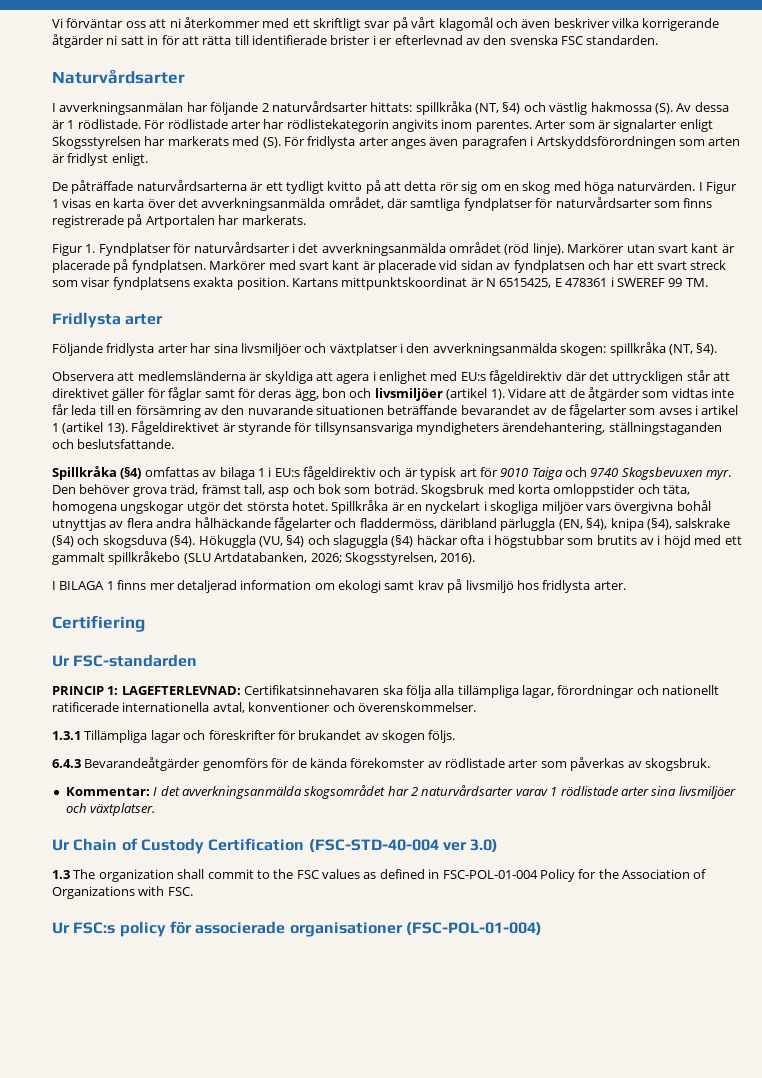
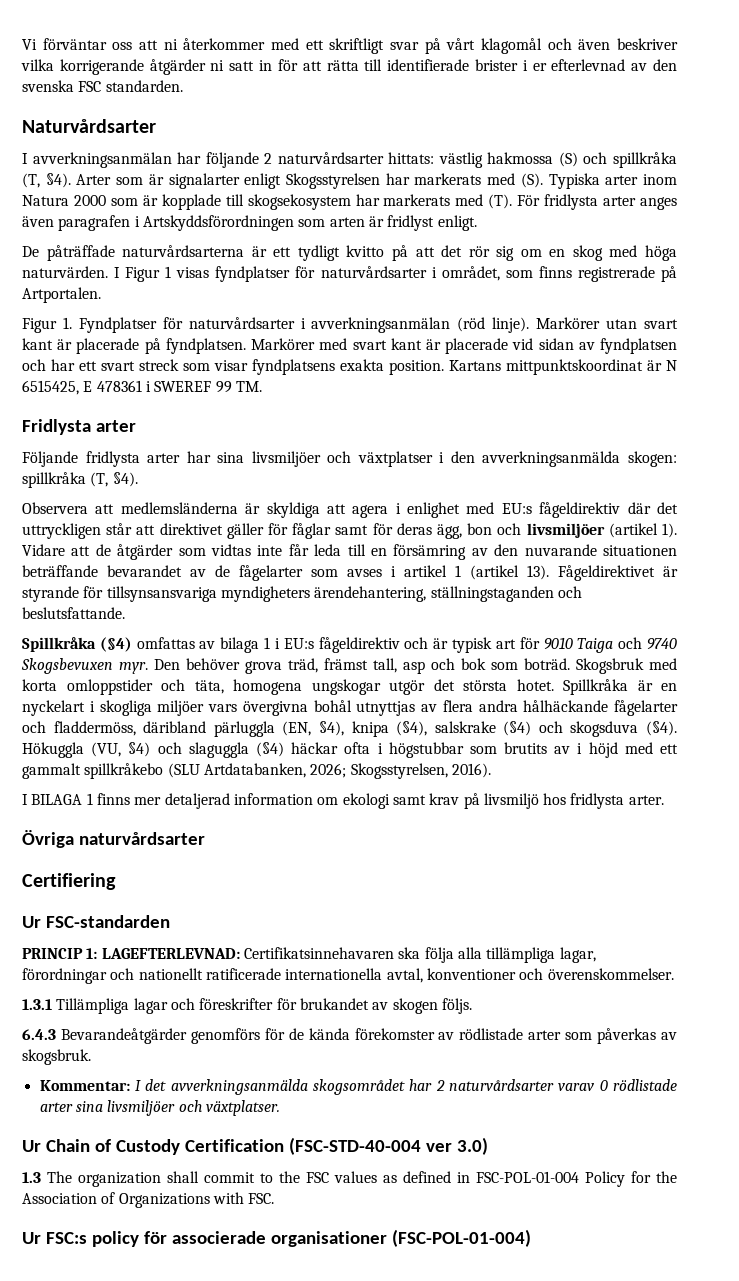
[415,101,729,115] [52,119,532,132] spillkråka (NT, §4) och västlig hakmossa (S). Av dessa är 1 rödlistade. För rödlistade arter har rödlistekategorin angivits inom parentes. -> [438,152,677,168] [22,173,71,188] västlig hakmossa (S) och spillkråka (T, §4).
(281, 142) none -> [548,173,677,189] [22,194,513,210] Typiska arter inom Natura 2000 som är kopplade till skogsekosystem har markerats med (T).
[404,181,437,191] detta -> [441,245,463,257] det
[94,197,461,211] en karta över det avverkningsanmälda området, där samtliga -> (210, 272) none
(652, 202) none -> [431,266,500,281] i området,
[145,215,306,228] Artportalen har markerats. -> [22,287,101,303] Artportalen.
[298,242,501,256] det avverkningsanmälda området -> [311,317,451,333] avverkningsanmälan
[668,344,693,355] (NT, -> [90,472,109,487] (T,
(626, 585) none -> [22,830,205,848] // Övriga naturvårdsarter
[550,787,558,796] 1 -> [599,1080,608,1091] 0

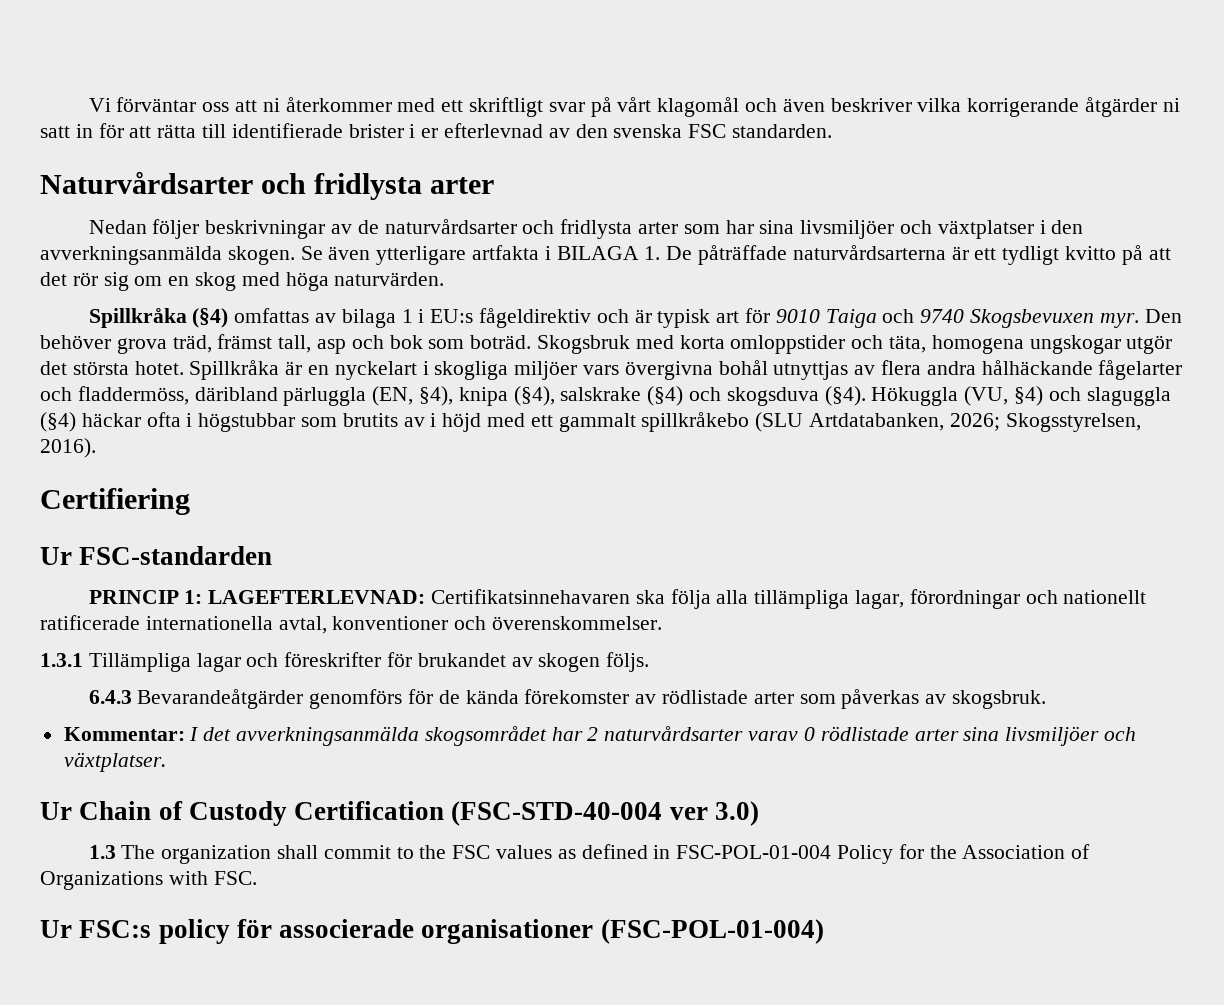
[22,152,677,168] [22,173,677,189] [22,194,678,210] [22,215,477,231] // I avverkningsanmälan har följande 2 naturvårdsarter hittats: västlig hakmossa (S) och spillkråka (T, §4). Arter som är signalarter enligt Skogsstyrelsen har markerats med (S). Typiska arter inom Natura 2000 som är kopplade till skogsekosystem har markerats med (T). För fridlysta arter anges även paragrafen i Artskyddsförordningen som arten är fridlyst enligt. // -> [261,173,495,200] [88,219,1084,239] [40,245,661,265] och fridlysta arter // Nedan följer beskrivningar av de naturvårdsarter och fridlysta arter som har sina livsmiljöer och växtplatser i den avverkningsanmälda skogen. Se även ytterligare artfakta i BILAGA 1.
[114,266,678,282] [22,287,101,303] [22,317,678,333] [22,338,677,354] [22,359,677,375] [22,380,262,395] [22,419,136,435] [22,451,677,467] [22,472,138,488] [22,502,678,518] [22,523,677,539] [22,544,677,560] [22,565,678,581] [22,586,582,602] [22,607,125,619] I Figur 1 visas fyndplatser för naturvårdsarter i området, som finns registrerade på Artportalen. // Figur 1. Fyndplatser för naturvårdsarter i avverkningsanmälan (röd linje). Markörer utan svart kant är placerade på fyndplatsen. Markörer med svart kant är placerade vid sidan av fyndplatsen och har ett svart streck som visar fyndplatsens exakta position. Kartans mittpunktskoordinat är N 6515425, E 478361 i SWEREF 99 TM. // Fridlysta arter // Följande fridlysta arter har sina livsmiljöer och växtplatser i den avverkningsanmälda skogen: spillkråka (T, §4). // Observera att medlemsländerna är skyldiga att agera i enlighet med EU:s fågeldirektiv där det uttryckligen står att direktivet gäller för fåglar samt för deras ägg, bon och livsmiljöer (artikel 1). Vidare att de åtgärder som vidtas inte får leda till en försämring av den nuvarande situationen beträffande bevarandet av de fågelarter som avses i artikel 1 (artikel 13). Fågeldirektivet är styrande för tillsynsansvariga myndigheters ärendehantering, ställningstaganden och beslutsfattande. -> (445, 279) none
[22,793,664,809] [22,830,205,848] // I BILAGA 1 finns mer detaljerad information om ekologi samt krav på livsmiljö hos fridlysta arter. // Övriga naturvårdsarter -> (96, 448) none

